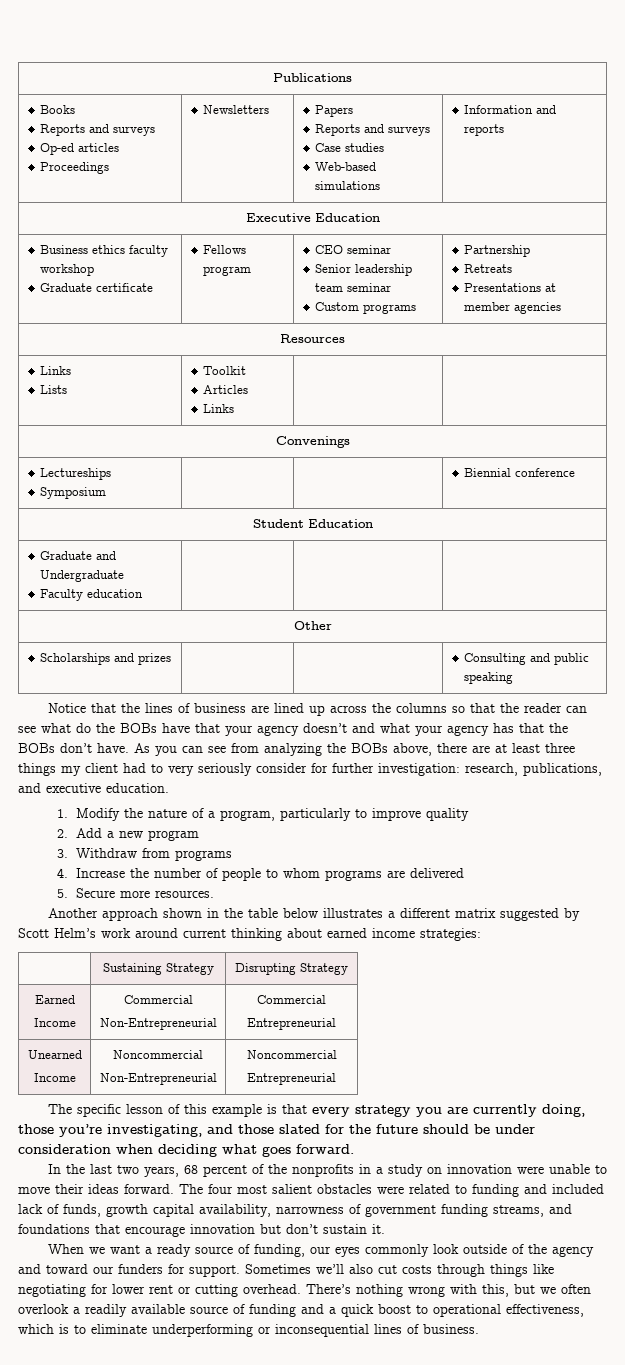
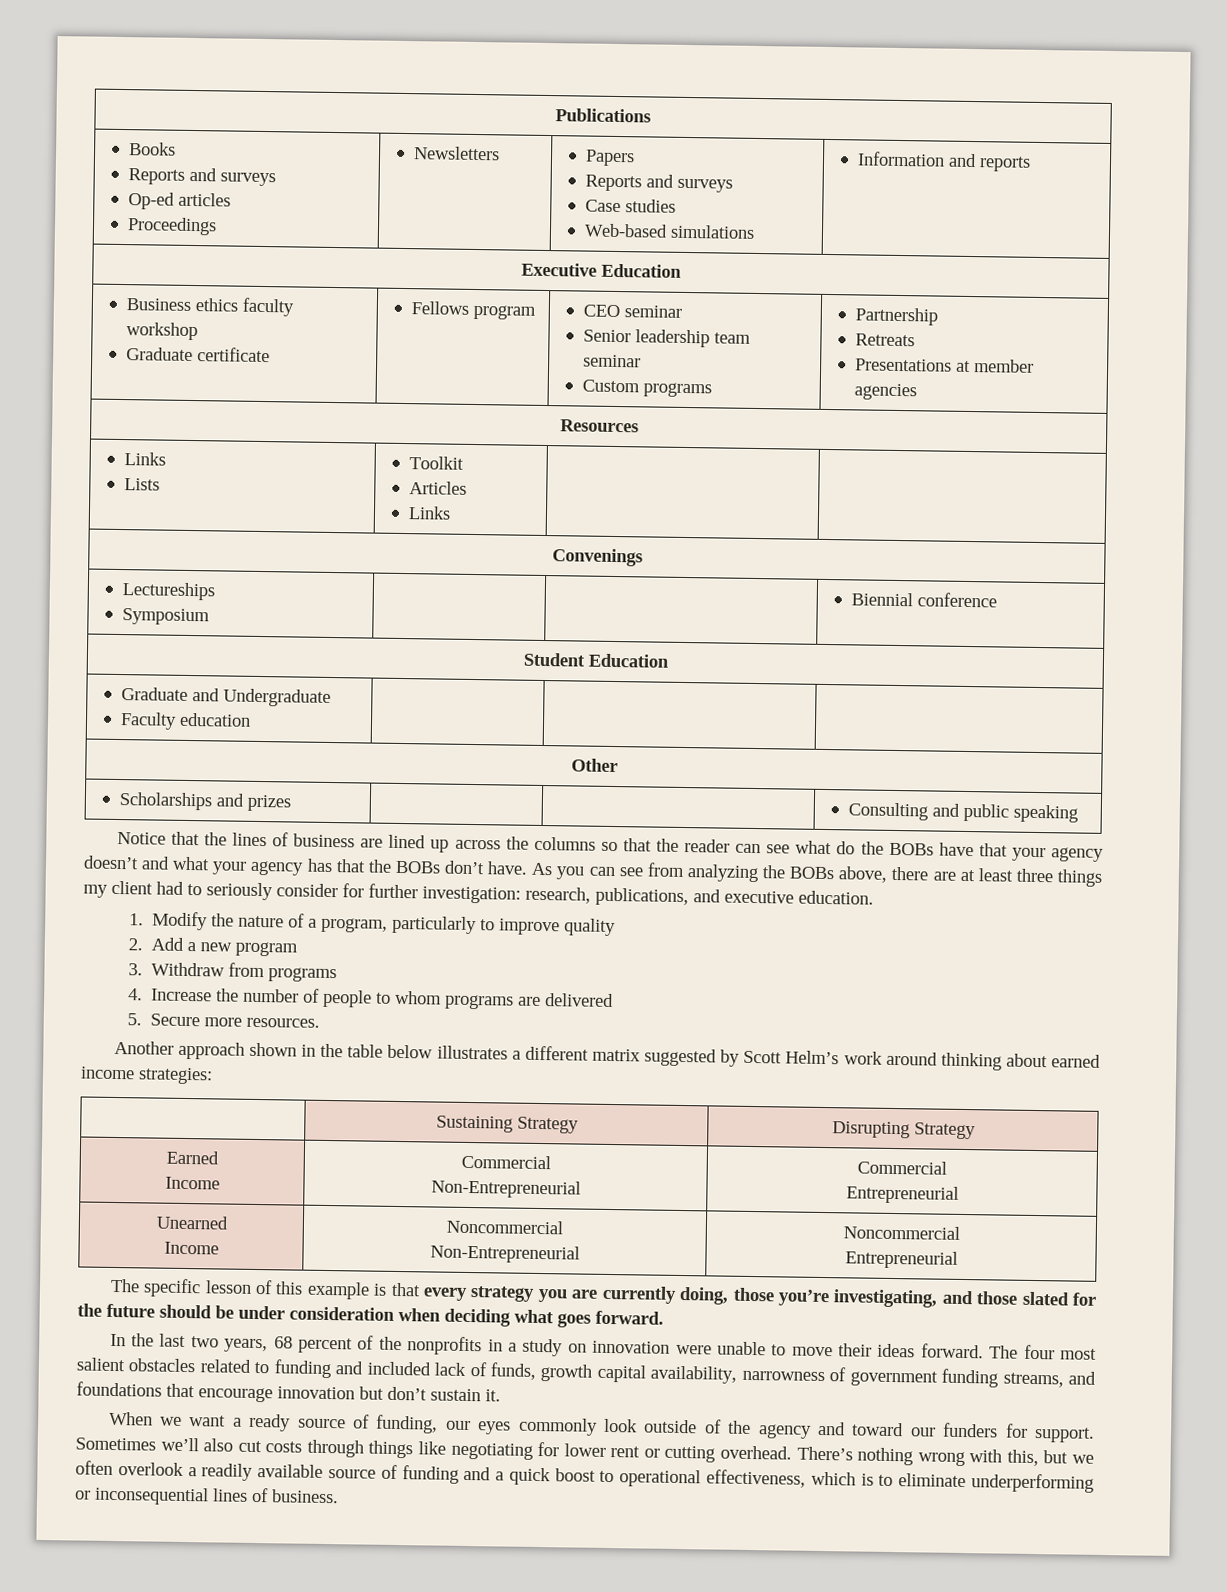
[168,765,194,776] very -> (202, 889) none
[183,929,226,938] current -> (938, 1058) none
[377,1186,404,1194] were -> (196, 1365) none

